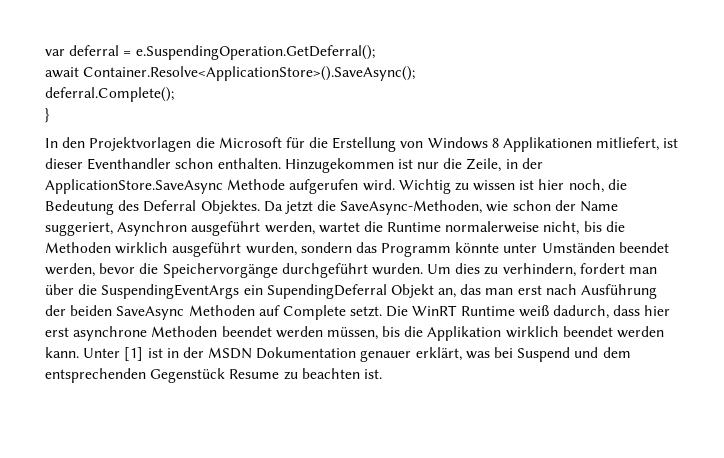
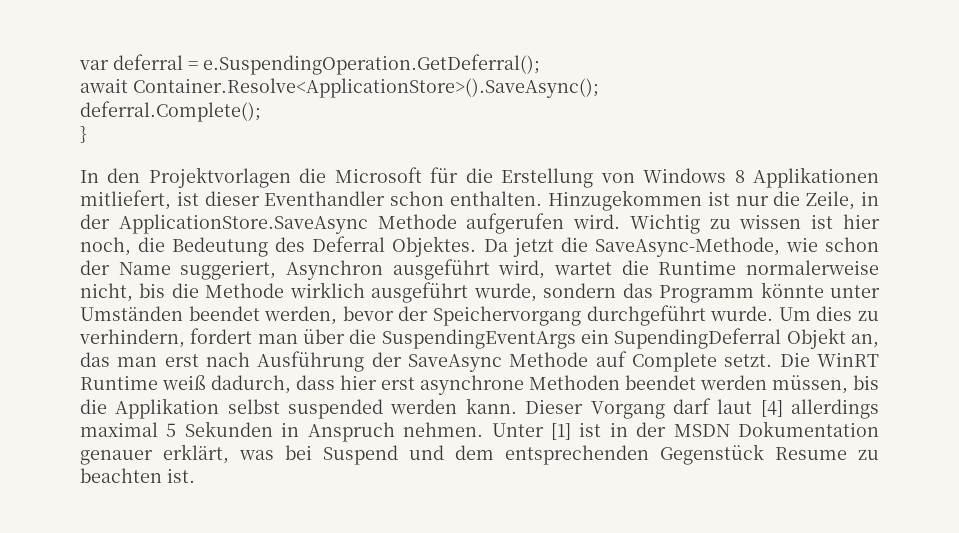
[340,200,483,215] SaveAsync-Methoden, -> [594,237,780,257] SaveAsync-Methode,
[264,221,315,235] werden, -> [498,260,546,279] wird,
[45,242,111,253] Methoden -> [205,283,285,298] Methode
[245,242,297,256] wurden, -> [473,283,537,302] wurde,
[139,263,423,278] die Speichervorgänge durchgeführt wurden. -> [398,305,774,326] der Speichervorgang durchgeführt wurde.
[70,305,255,320] beiden SaveAsync Methoden -> [408,352,589,372] SaveAsync Methode
[505,326,665,338] [45,347,79,358] wirklich beendet werden kann. -> [227,398,880,419] [80,421,484,442] selbst suspended werden kann. Dieser Vorgang darf laut [4] allerdings maximal 5 Sekunden in Anspruch nehmen.

